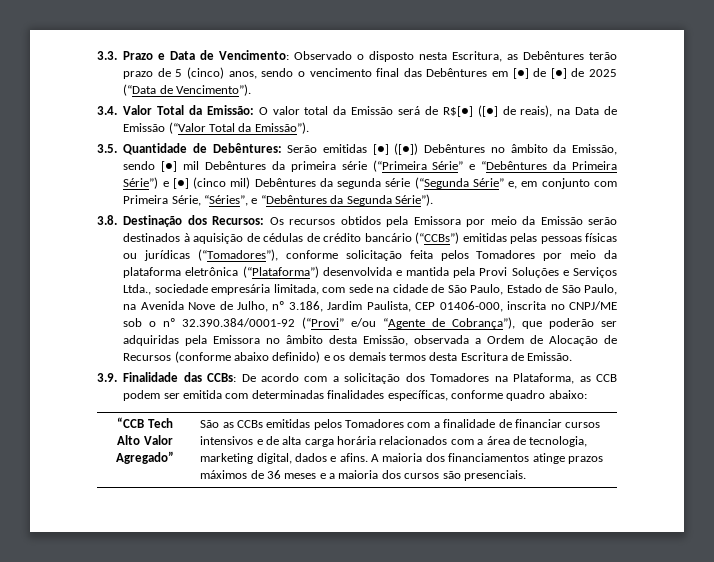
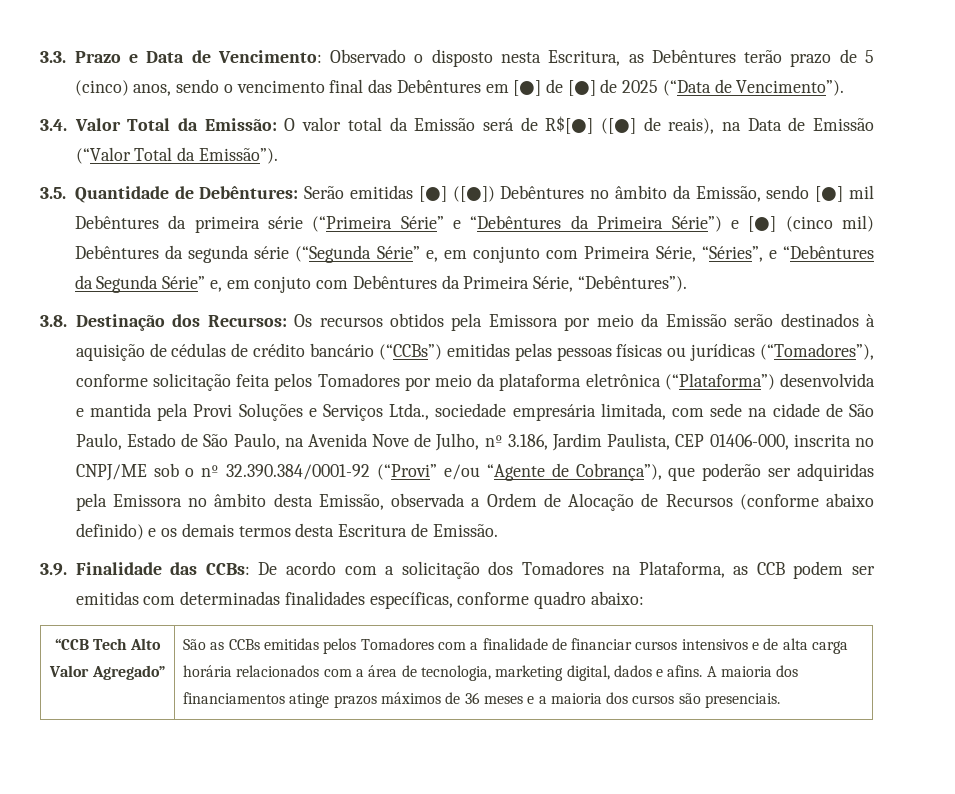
[394,194,433,206] Série”). -> [162,275,687,293] Série” e, em conjuto com Debêntures da Primeira Série, “Debêntures”).
[183,390,222,399] emitida -> [75,591,139,605] emitidas

